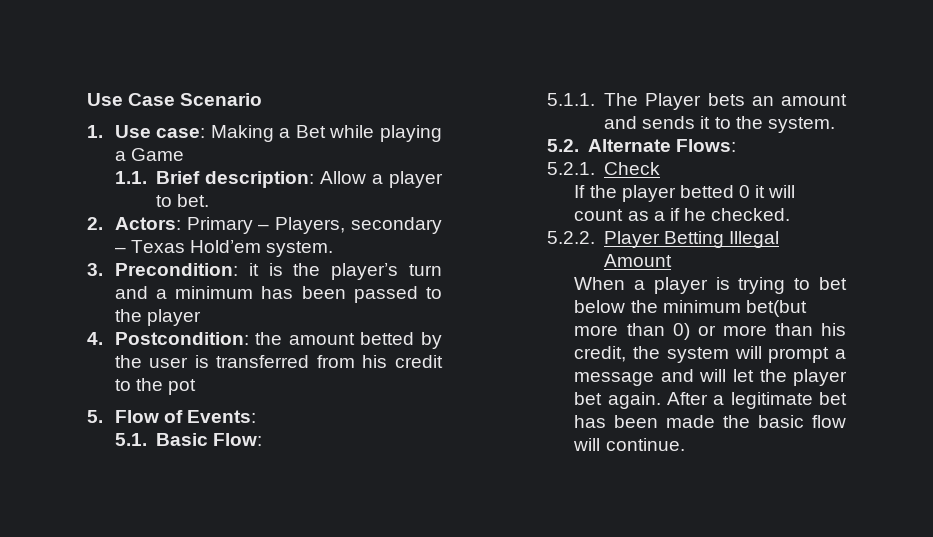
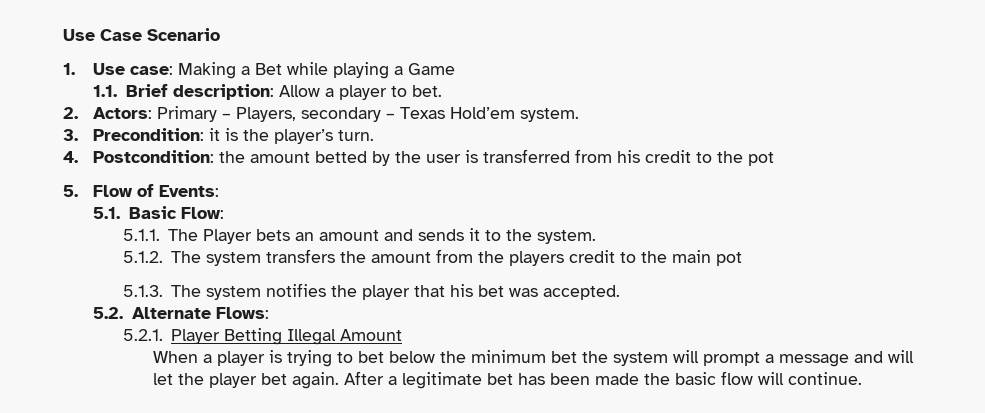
[409,264,442,276] [114,286,443,303] [114,309,201,326] turn and a minimum has been passed to the player -> [337,130,374,141] turn.
[546,139,737,152] [546,162,661,175] [574,185,796,202] [574,208,791,221] [546,231,595,244] 5.2. Alternate Flows: // 5.2.1. Check // If the player betted 0 it will count as a if he checked. // 5.2.2. -> [122,249,743,266] [122,283,621,300] [92,307,269,319] [122,329,163,341] 5.1.2. The system transfers the amount from the players credit to the main pot // 5.1.3. The system notifies the player that his bet was accepted. // 5.2. Alternate Flows: // 5.2.1.
[745,300,807,317] [574,323,846,340] [574,346,627,362] bet(but more than 0) or more than his credit, -> [550,351,577,363] bet

